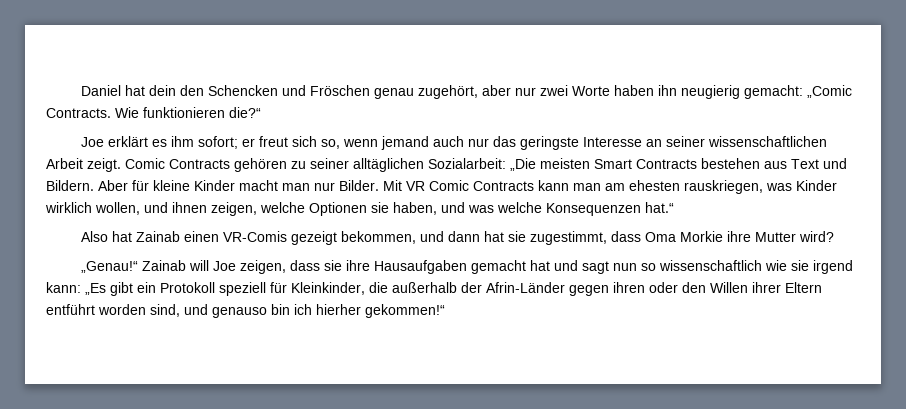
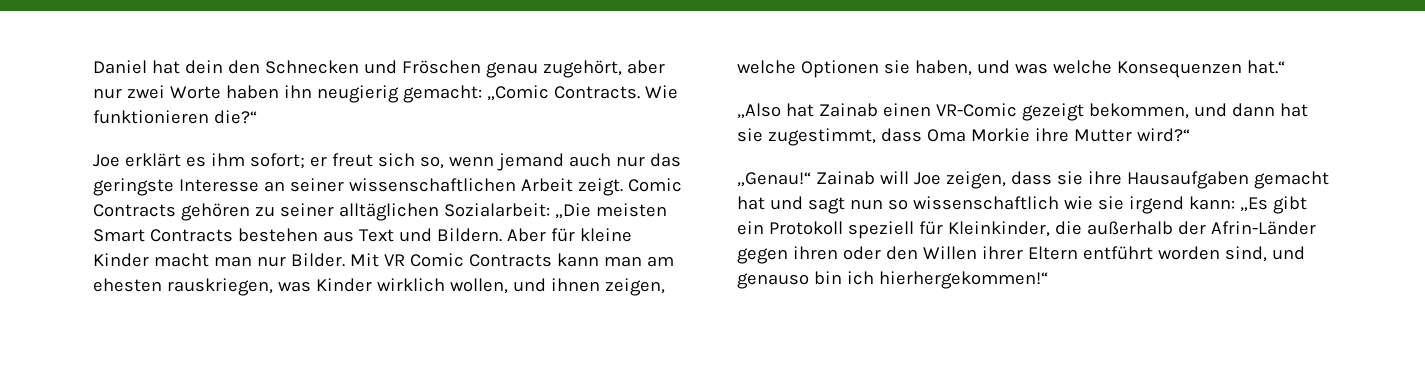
[208,85,279,96] Schencken -> [264,60,359,74] Schnecken
[81,231,109,242] Also -> [737,103,781,119] „Also
[223,231,288,242] VR-Comis -> [935,103,1017,117] VR-Comic
[799,231,835,242] wird? -> [1136,128,1190,142] wird?“
[316,304,445,318] hierher gekommen!“ -> [878,271,1048,289] hierhergekommen!“

